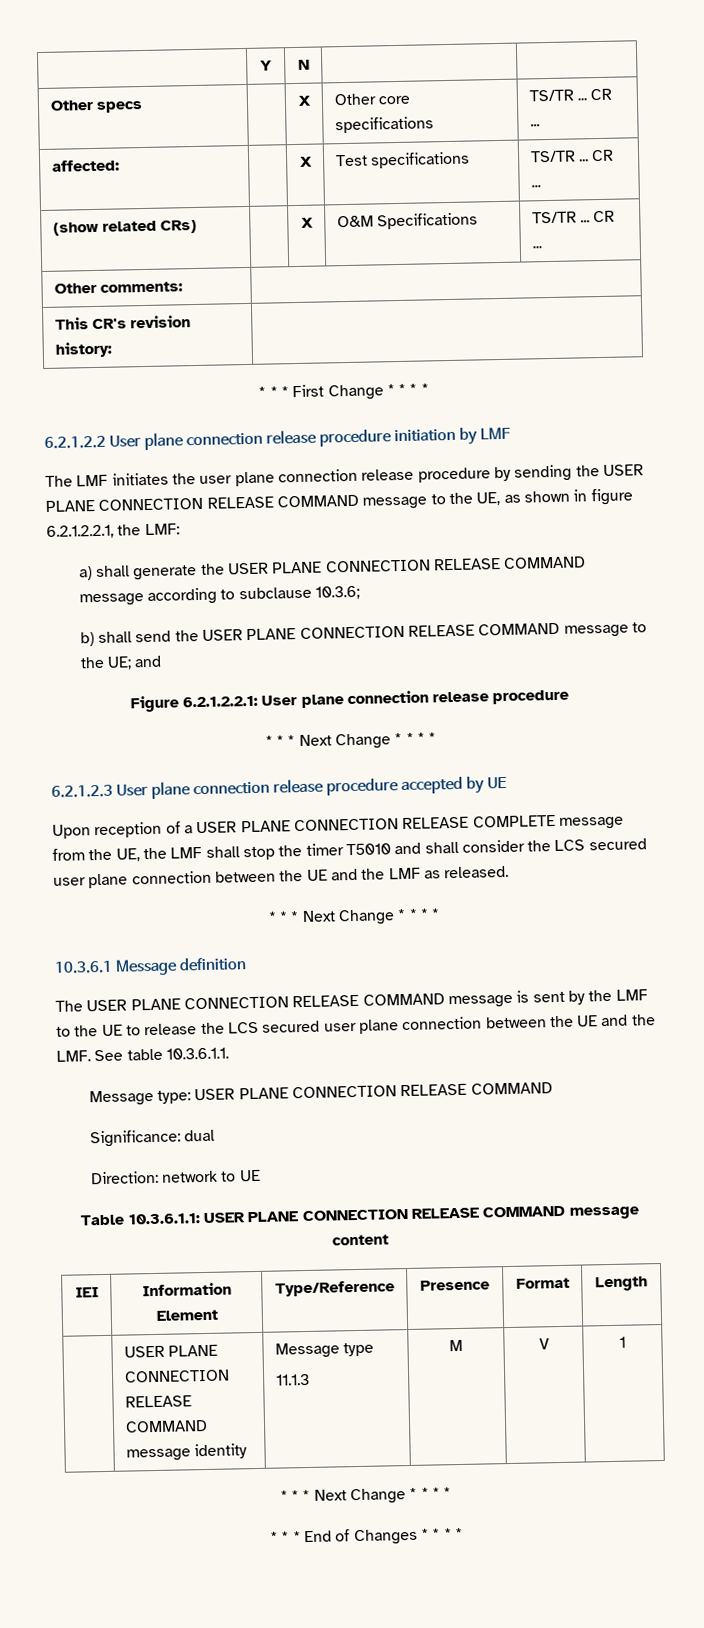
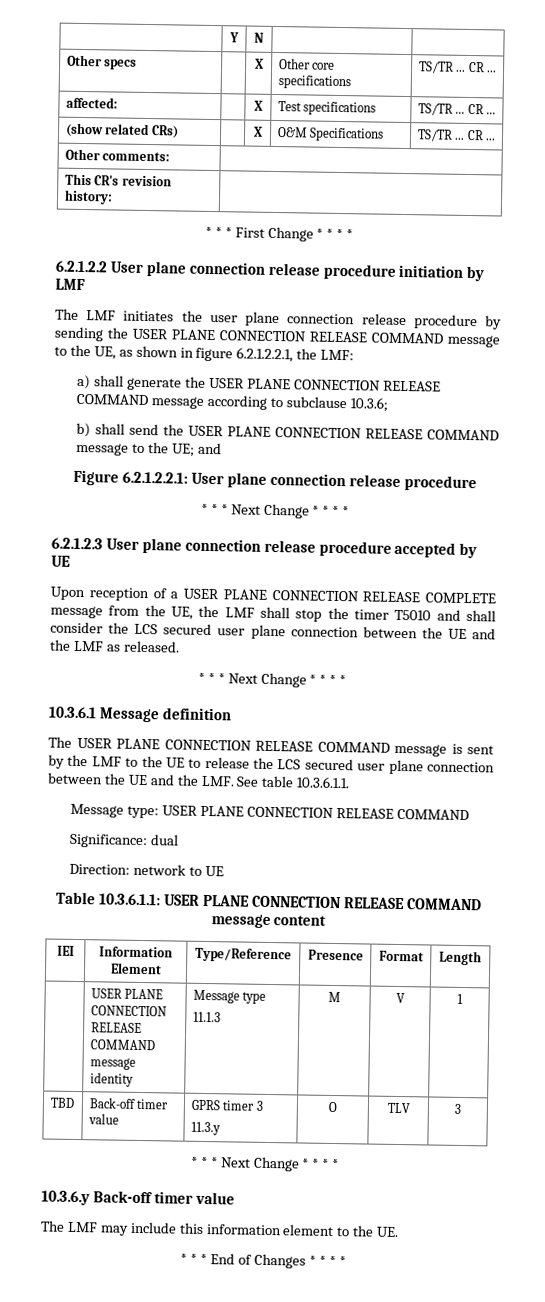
[279,1487,452,1505] // * * * Next Change * * * * -> [49,1097,75,1108] [88,1097,170,1110] [87,1113,119,1125] [190,1099,264,1111] [190,1121,221,1136] [328,1101,338,1113] [386,1102,410,1114] [454,1103,461,1114] [189,1156,340,1172] [41,1190,235,1206] [40,1220,400,1238] // TBD | Back-off timer value | GPRS timer 3 // 11.3.y | O | TLV | 3 // * * * Next Change * * * * // 10.3.6.y Back-off timer value // The LMF may include this information element to the UE.

